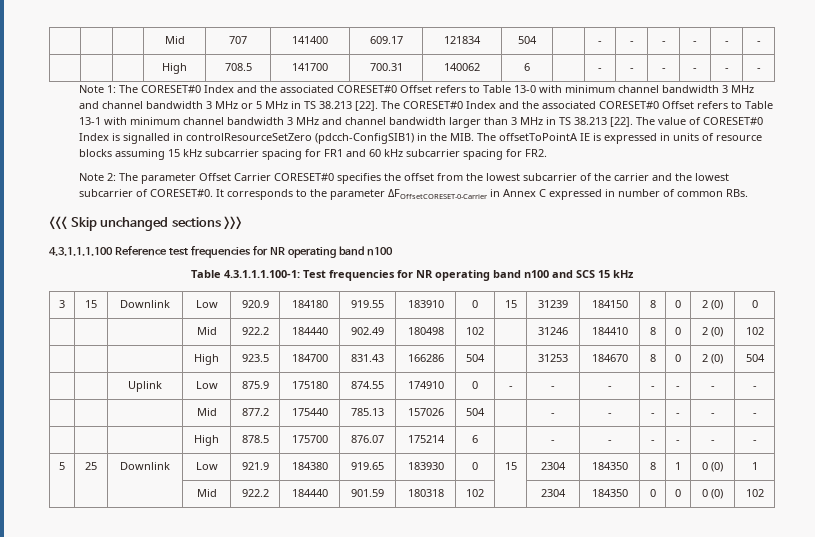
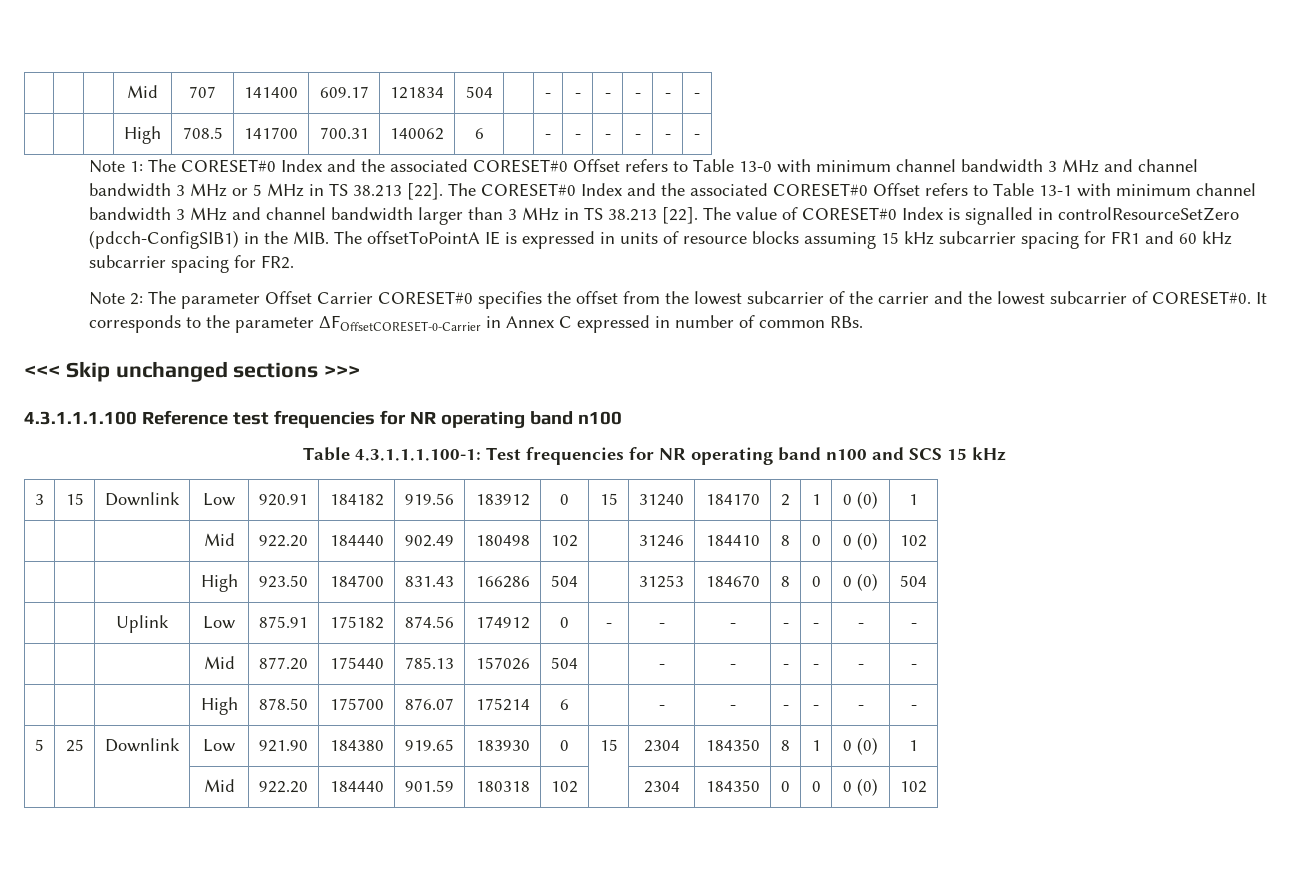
[241,300,269,308] [291,300,328,308] [351,300,384,308] [407,300,444,308] [472,300,478,308] [504,300,517,308] [538,300,568,308] [591,300,628,308] [649,300,656,308] [675,300,681,308] [702,300,723,310] [751,300,758,308] [196,327,217,335] [241,327,269,335] 920.9 | 184180 | 919.55 | 183910 | 0 | 15 | 31239 | 184150 | 8 | 0 | 2 (0) | 0 // | | | Mid | 922.2 -> [259,494,308,506] [329,494,384,506] [405,493,454,505] [475,494,530,506] [560,494,569,505] [599,493,618,505] [639,494,684,506] [705,493,760,505] [781,494,790,506] [811,494,821,505] [843,491,878,509] [909,494,918,505] [203,533,235,546] [259,535,308,547] 920.91 | 184182 | 919.56 | 183912 | 0 | 15 | 31240 | 184170 | 2 | 1 | 0 (0) | 1 // | | | Mid | 922.20
[702,327,708,335] 2 -> [843,535,852,546] 0
[241,354,269,362] 923.5 -> [259,575,308,588] 923.50
[702,354,708,362] 2 -> [843,576,852,587] 0
[241,381,269,389] [291,381,328,389] [351,381,384,389] [407,381,444,389] 875.9 | 175180 | 874.55 | 174910 -> [259,616,308,628] [329,616,384,629] [405,616,454,628] [475,616,530,629] 875.91 | 175182 | 874.56 | 174912
[241,408,269,416] 877.2 -> [259,657,308,670] 877.20
[241,435,269,443] 878.5 -> [259,698,308,710] 878.50
[241,462,269,470] 921.9 -> [259,740,308,752] 921.90
[241,489,269,497] 922.2 -> [259,781,308,793] 922.20

